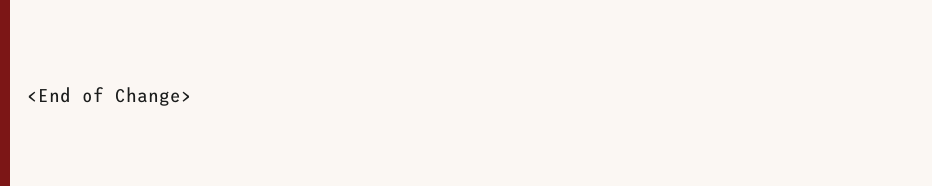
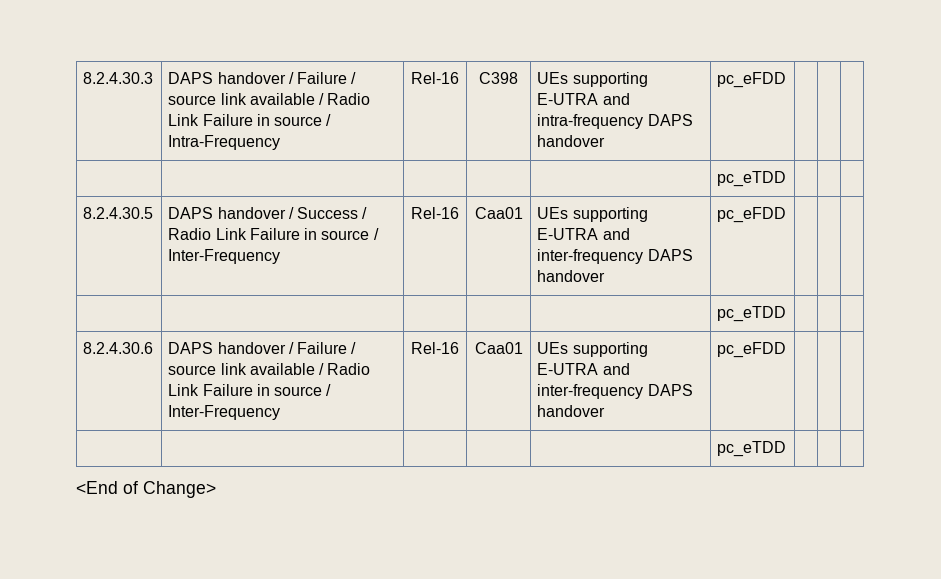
(27, 95) none -> [83,72,154,84] [168,72,357,84] [168,93,371,105] [168,114,332,126] [168,135,281,150] [411,72,459,84] [479,72,518,84] [537,72,648,87] [537,93,630,105] [537,114,693,129] [537,135,606,147] [717,72,787,88] [717,171,787,187] [83,207,154,219] [168,207,368,219] [168,228,379,240] [168,249,281,264] [411,207,459,219] [474,207,523,219] [537,207,648,222] [537,228,630,240] [537,249,693,264] [537,270,606,282] [717,207,787,223] [717,306,787,322] [83,342,154,354] [168,342,357,354] [168,363,371,375] [168,384,332,396] [168,405,281,420] [411,342,459,354] [474,342,523,354] [537,342,648,357] [537,363,630,375] [537,384,693,399] [537,405,606,417] [717,342,787,358] [717,441,787,457] 8.2.4.30.3 | DAPS handover / Failure / source link available / Radio Link Failure in source / Intra-Frequency | Rel-16 | C398 | UEs supporting E-UTRA and intra-frequency DAPS handover | pc_eFDD | | | // | | | | | pc_eTDD | | | // 8.2.4.30.5 | DAPS handover / Success / Radio Link Failure in source / Inter-Frequency | Rel-16 | Caa01 | UEs supporting E-UTRA and inter-frequency DAPS handover | pc_eFDD | | | // | | | | | pc_eTDD | | | // 8.2.4.30.6 | DAPS handover / Failure / source link available / Radio Link Failure in source / Inter-Frequency | Rel-16 | Caa01 | UEs supporting E-UTRA and inter-frequency DAPS handover | pc_eFDD | | | // | | | | | pc_eTDD | | | //

